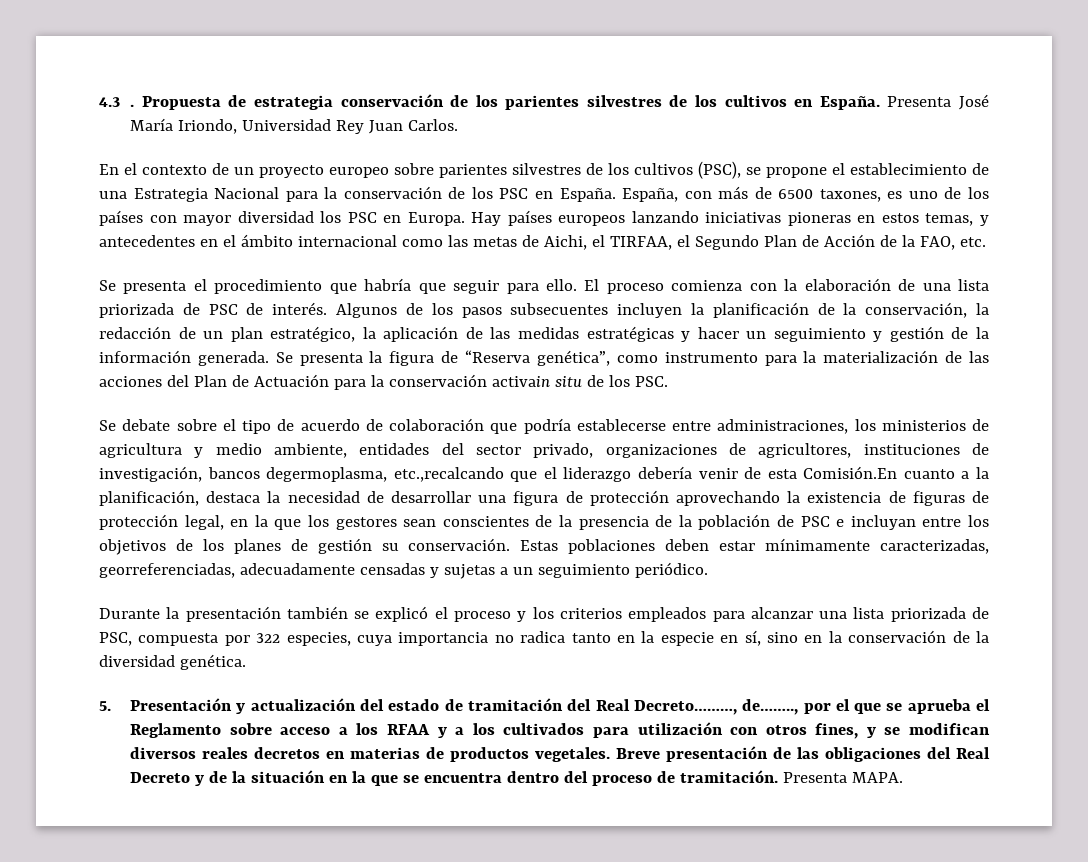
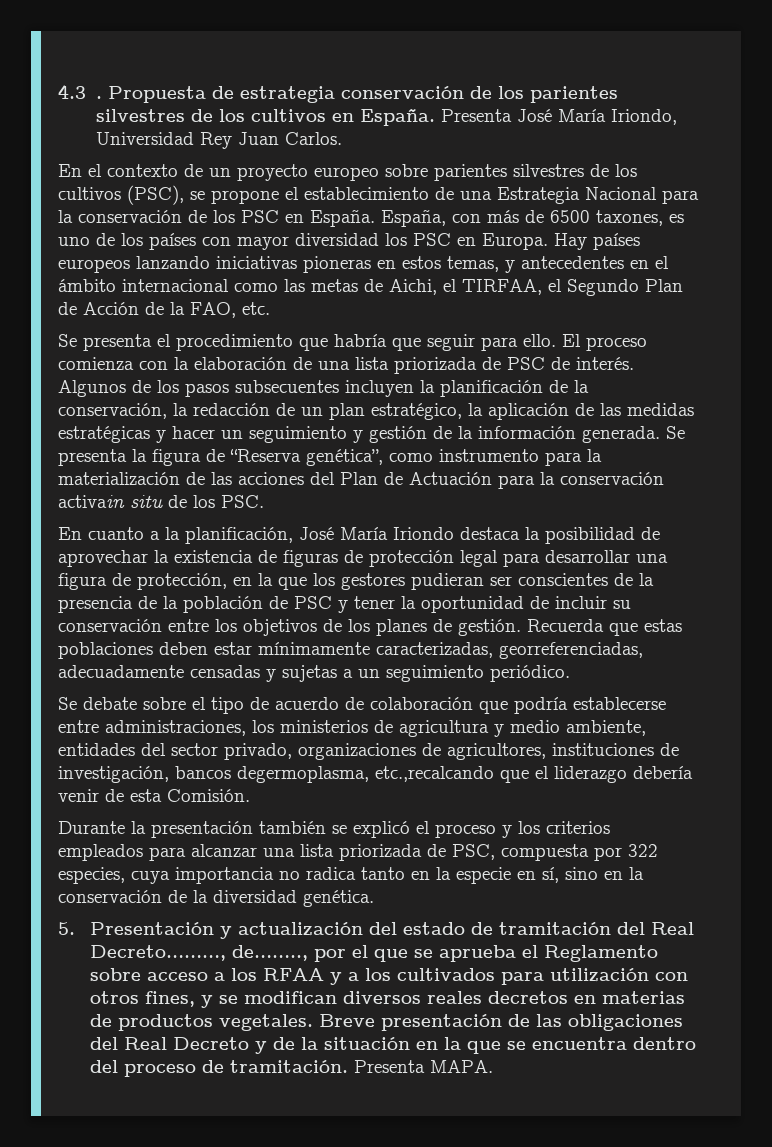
(668, 381) none -> [58,527,660,544] [58,550,668,567] [58,573,654,590] [58,596,631,613] [58,619,682,636] [58,642,643,659] [58,665,570,682] // En cuanto a la planificación, José María Iriondo destaca la posibilidad de aprovechar la existencia de figuras de protección legal para desarrollar una figura de protección, en la que los gestores pudieran ser conscientes de la presencia de la población de PSC y tener la oportunidad de incluir su conservación entre los objetivos de los planes de gestión. Recuerda que estas poblaciones deben estar mínimamente caracterizadas, georreferenciadas, adecuadamente censadas y sujetas a un seguimiento periódico.
[803,466,989,479] [99,490,990,506] [99,514,990,530] [99,538,989,555] [99,562,708,579] Comisión.En cuanto a la planificación, destaca la necesidad de desarrollar una figura de protección aprovechando la existencia de figuras de protección legal, en la que los gestores sean conscientes de la presencia de la población de PSC e incluyan entre los objetivos de los planes de gestión su conservación. Estas poblaciones deben estar mínimamente caracterizadas, georreferenciadas, adecuadamente censadas y sujetas a un seguimiento periódico. -> [167,789,250,802] Comisión.

